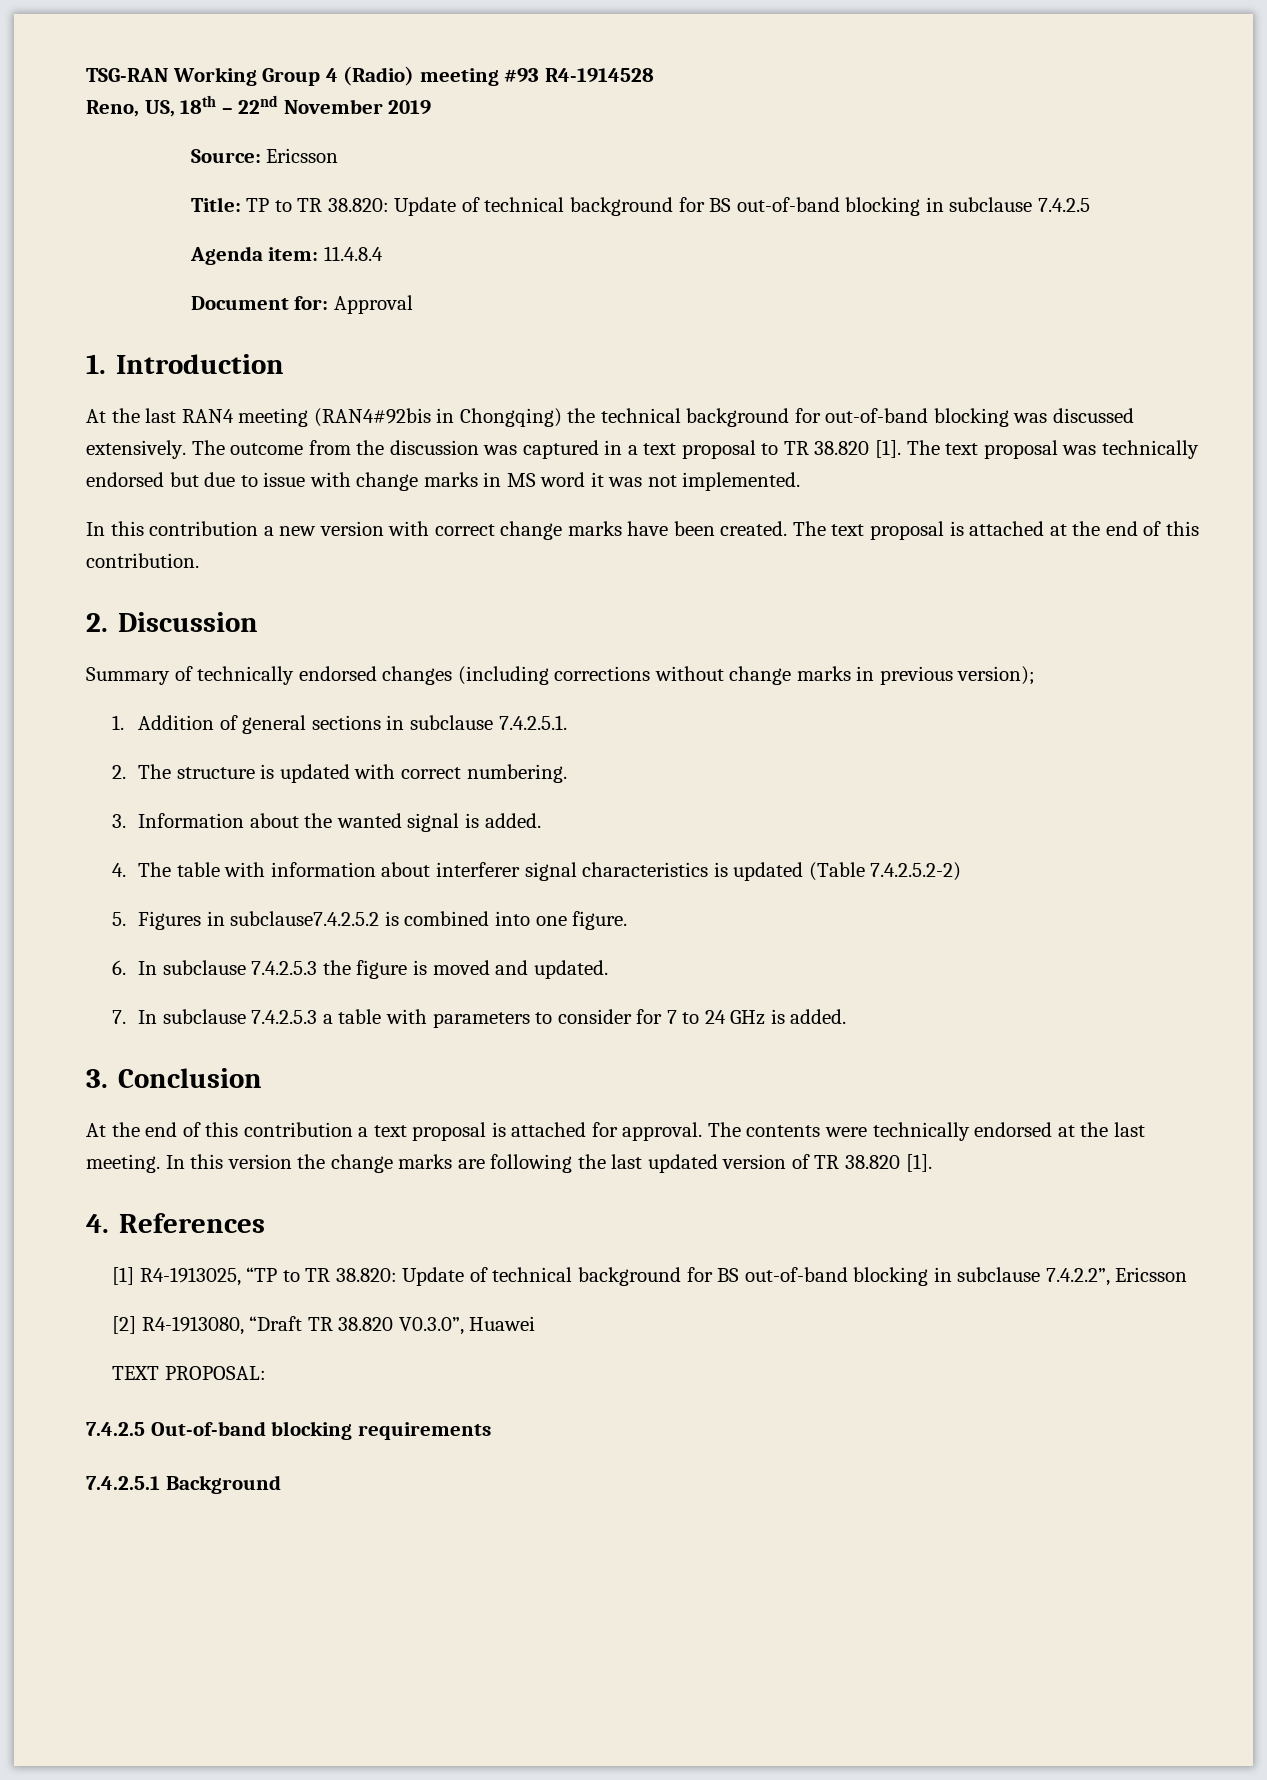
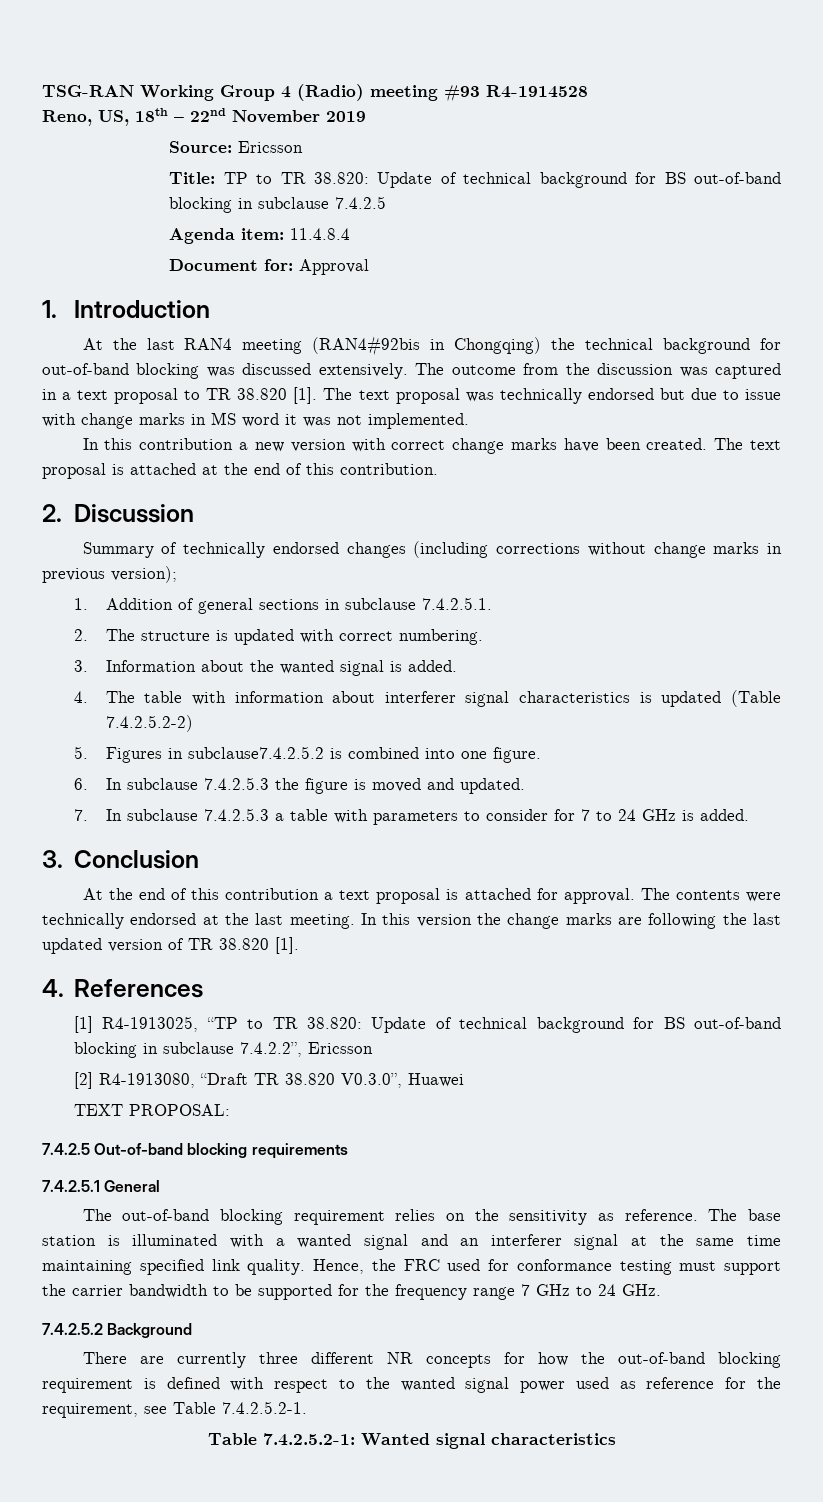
[165,1475,281,1494] Background -> [104,1180,161,1192] [82,1209,782,1225] [42,1234,781,1250] [42,1259,781,1275] [42,1284,661,1300] [42,1323,193,1338] [82,1352,781,1368] [42,1377,782,1393] [42,1401,307,1418] [207,1433,616,1449] General // The out-of-band blocking requirement relies on the sensitivity as reference. The base station is illuminated with a wanted signal and an interferer signal at the same time maintaining specified link quality. Hence, the FRC used for conformance testing must support the carrier bandwidth to be supported for the frequency range 7 GHz to 24 GHz. // 7.4.2.5.2 Background // There are currently three different NR concepts for how the out-of-band blocking requirement is defined with respect to the wanted signal power used as reference for the requirement, see Table 7.4.2.5.2-1. // Table 7.4.2.5.2-1: Wanted signal characteristics

